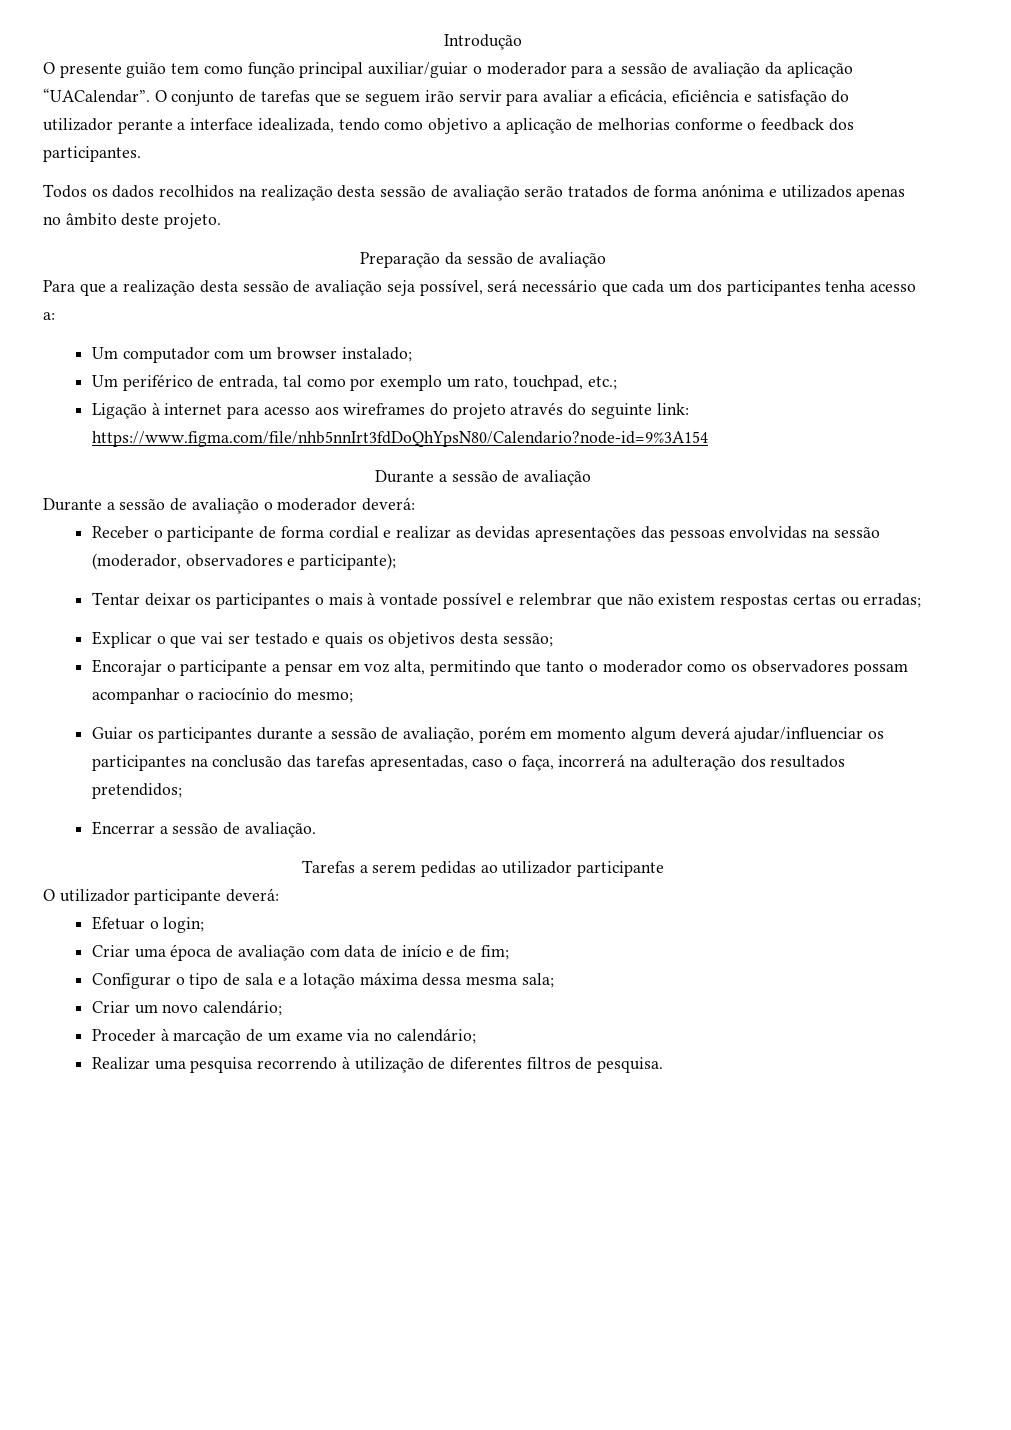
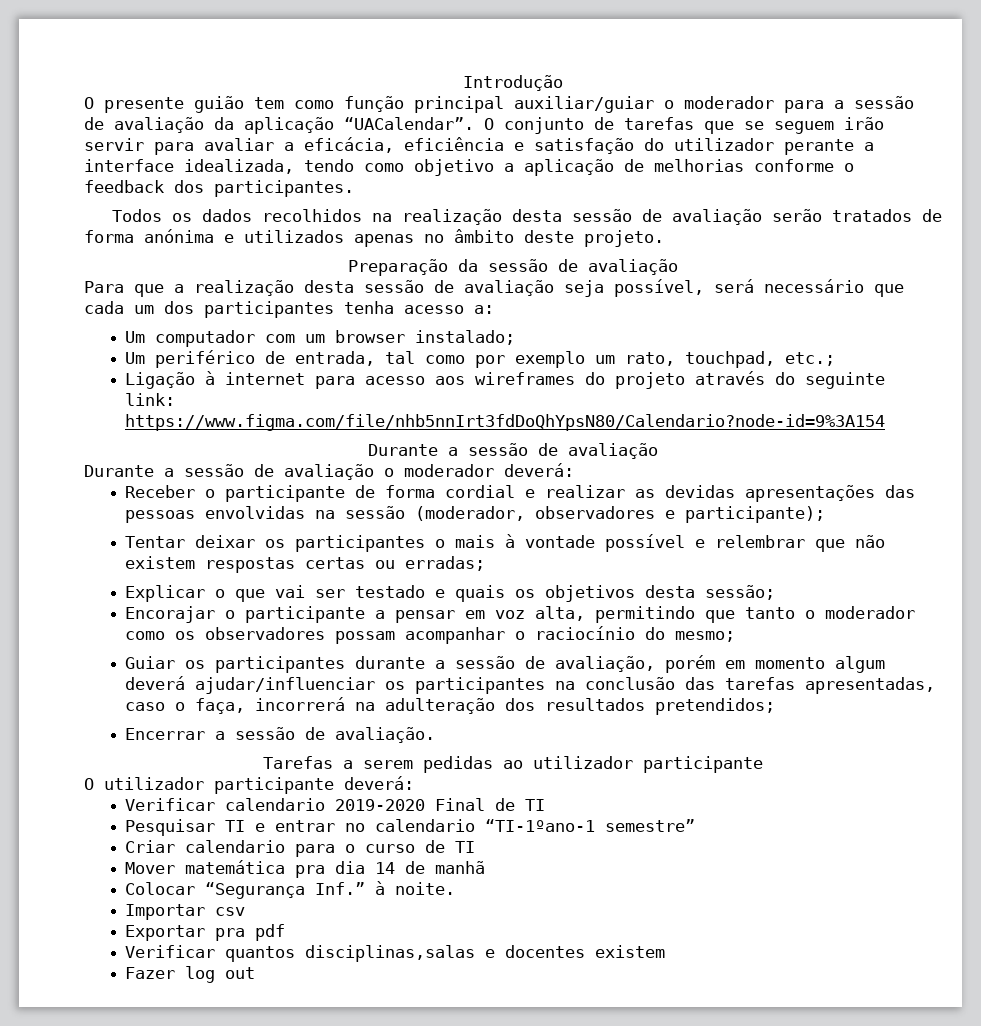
[91,916,205,933] [91,944,509,961] [91,972,554,989] [91,1000,283,1016] [91,1028,476,1045] [91,1056,664,1073] Efetuar o login; // Criar uma época de avaliação com data de início e de fim; // Configurar o tipo de sala e a lotação máxima dessa mesma sala; // Criar um novo calendário; // Proceder à marcação de um exame via no calendário; // Realizar uma pesquisa recorrendo à utilização de diferentes filtros de pesquisa. -> [125,798,546,811] [125,819,696,836] [125,840,476,857] [125,860,486,878] [125,881,456,899] [125,904,246,920] [125,924,286,941] [125,945,666,962] [125,966,256,983] Verificar calendario 2019-2020 Final de TI // Pesquisar TI e entrar no calendario “TI-1ºano-1 semestre” // Criar calendario para o curso de TI // Mover matemática pra dia 14 de manhã // Colocar “Segurança Inf.” à noite. // Importar csv // Exportar pra pdf // Verificar quantos disciplinas,salas e docentes existem // Fazer log out

